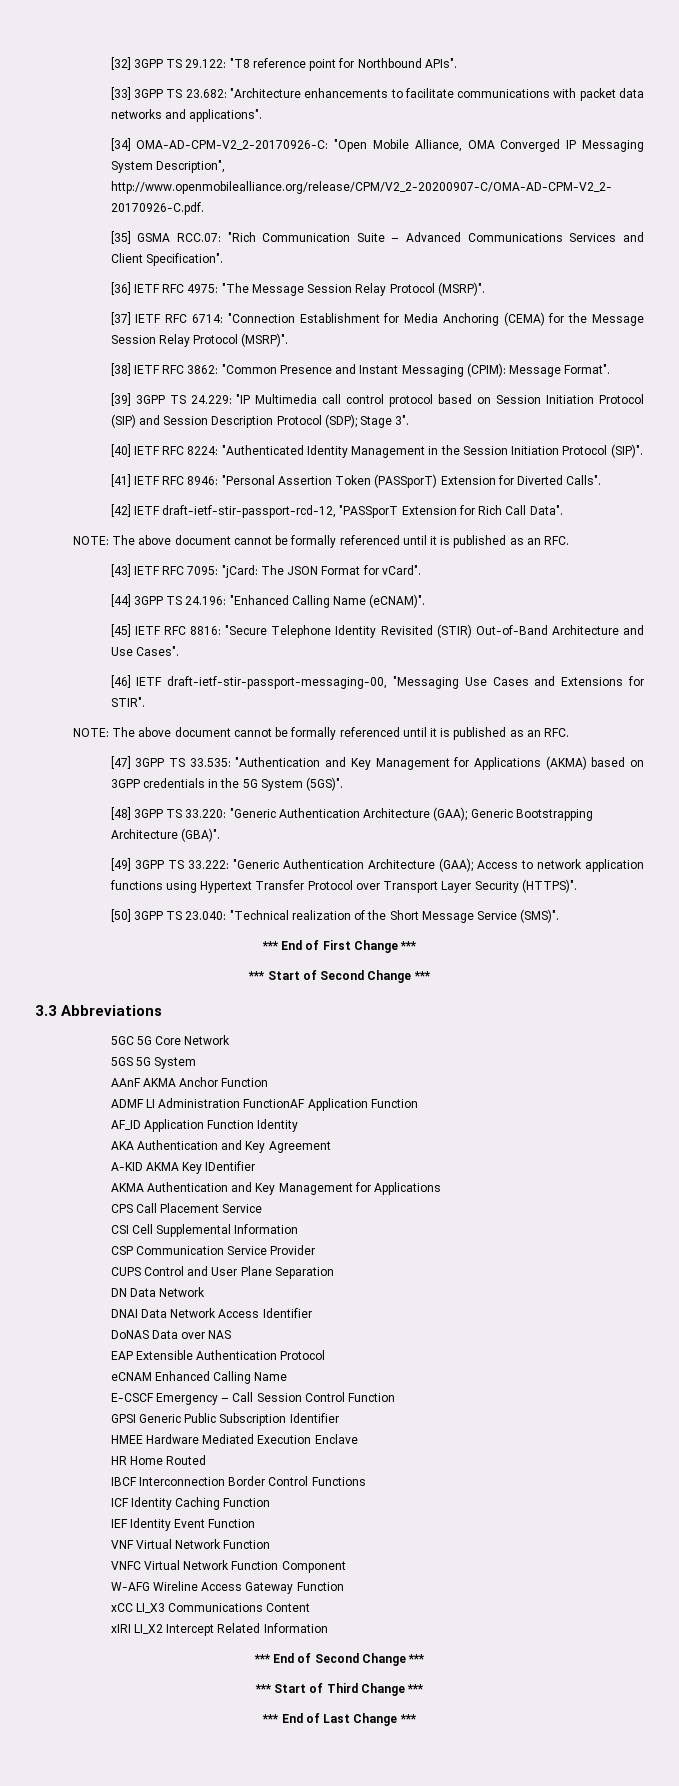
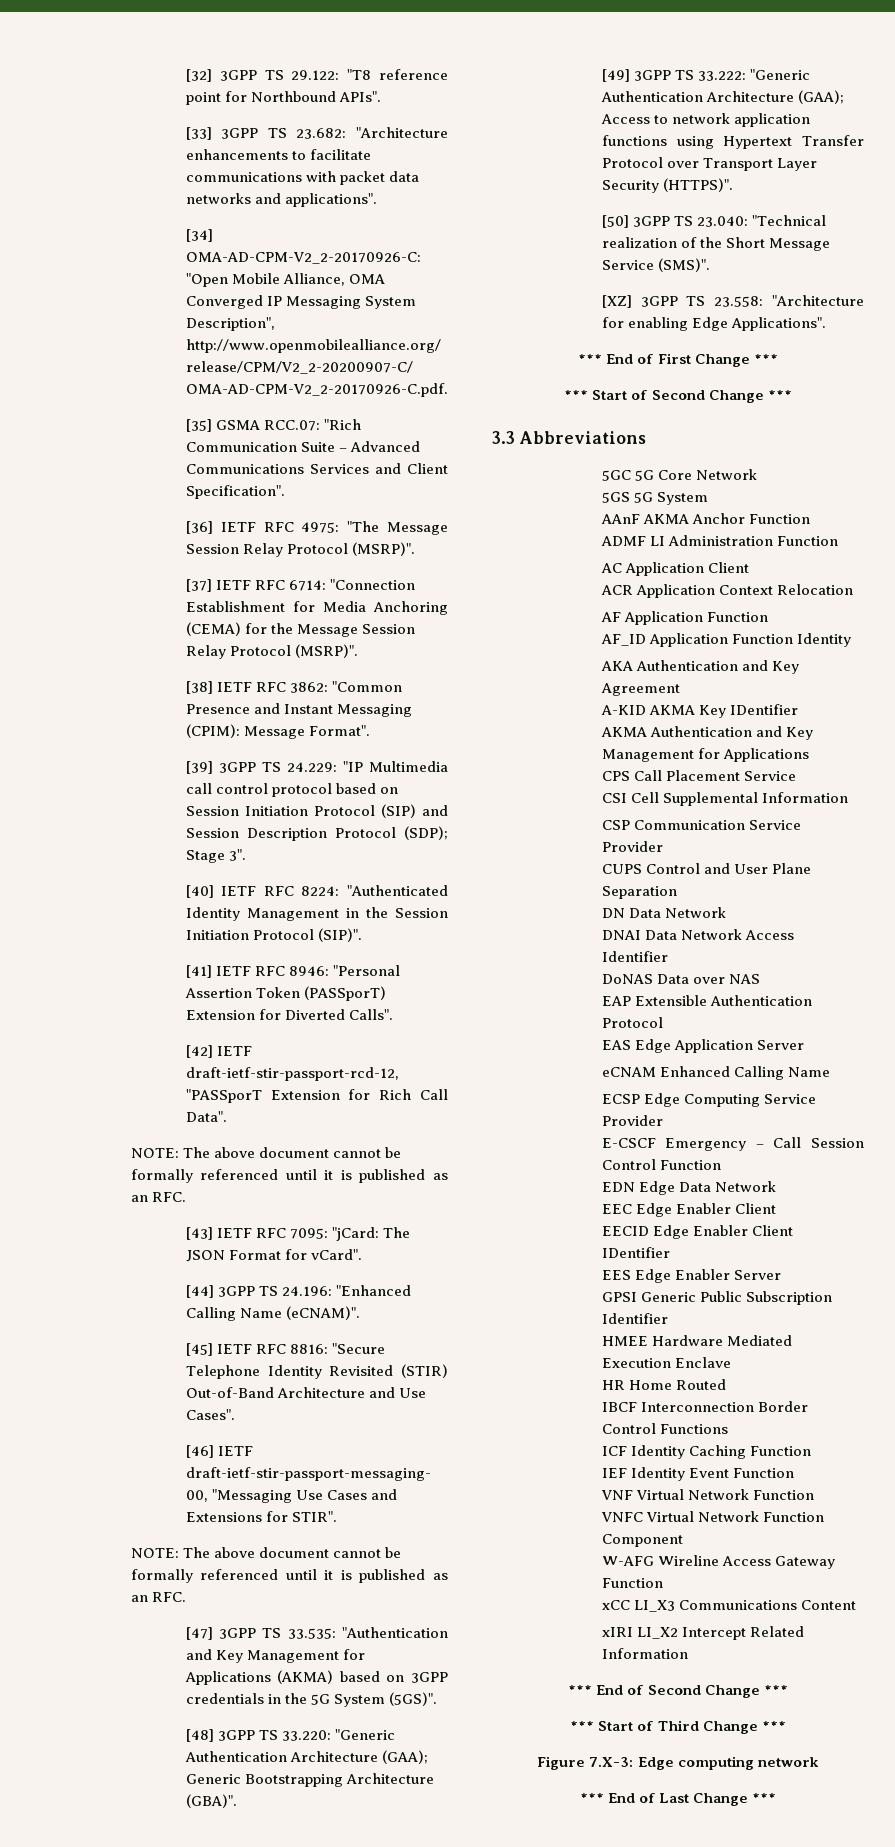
(560, 916) none -> [601,295,864,308] [601,317,827,331] // [XZ] 3GPP TS 23.558: "Architecture for enabling Edge Applications".
[243,1099,306,1108] FunctionAF -> [777,536,839,546] [600,562,749,576] [600,584,854,598] [600,612,621,622] Function // AC Application Client // ACR Application Context Relocation // AF
(326, 1355) none -> [601,1039,805,1053] // EAS Edge Application Server
(288, 1376) none -> [601,1093,817,1107] [601,1115,663,1126] // ECSP Edge Computing Service Provider
(396, 1397) none -> [601,1181,777,1195] [601,1203,777,1217] [601,1225,794,1239] [601,1247,670,1258] [601,1269,782,1283] // EDN Edge Data Network // EEC Edge Enabler Client // EECID Edge Enabler Client IDentifier // EES Edge Enabler Server
(424, 1688) none -> [537,1756,819,1770] // Figure 7.X-3: Edge computing network

